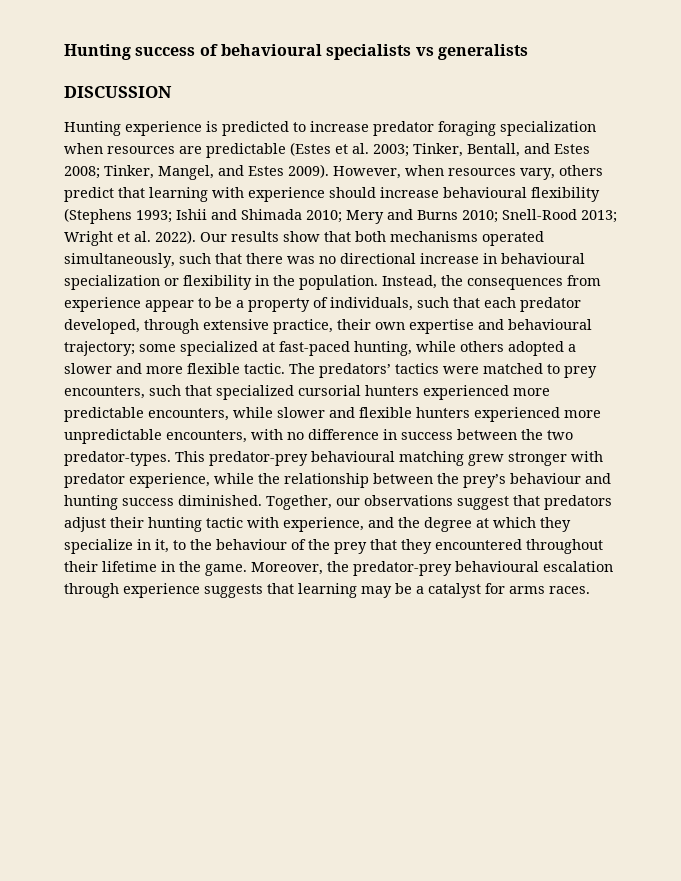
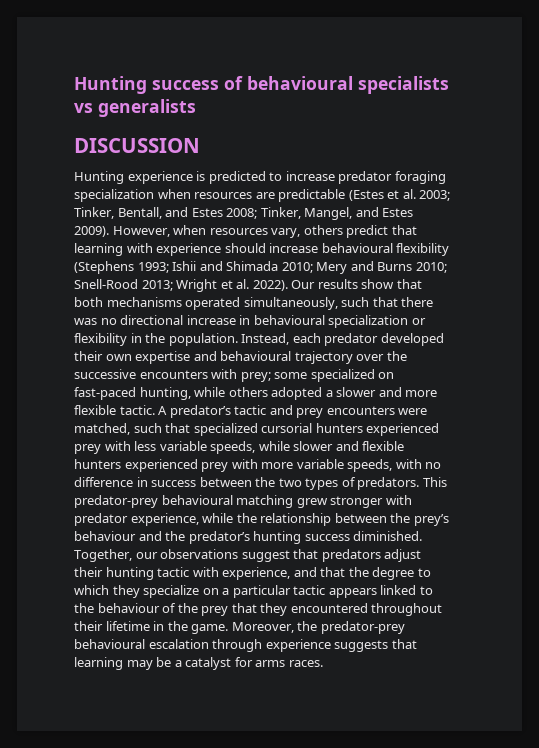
[441,275,601,290] [64,297,581,312] [64,319,333,334] the consequences from experience appear to be a property of individuals, such that each predator developed, through extensive practice, -> [292,333,444,346] each predator developed
[64,341,135,356] trajectory; -> [294,351,407,364] [74,369,271,382] trajectory over the successive encounters with prey;
[262,342,275,352] at -> [378,372,395,379] on
[289,363,597,378] [64,386,145,399] The predators’ tactics were matched to prey encounters, -> [158,405,428,418] [74,423,130,435] A predator’s tactic and prey encounters were matched,
[513,388,550,396] [64,407,229,422] more predictable encounters, -> [74,441,256,454] prey with less variable speeds,
[564,410,601,418] [64,429,247,444] more unpredictable encounters, -> [201,459,393,472] prey with more variable speeds,
[64,451,171,466] predator-types. -> [305,477,420,490] types of predators.
(611, 478) none -> [165,531,250,544] the predator’s
(394, 522) none -> [320,567,346,577] that
[476,518,489,528] at -> [417,568,431,577] to
[137,539,169,553] in it, -> [202,585,417,598] on a particular tactic appears linked

